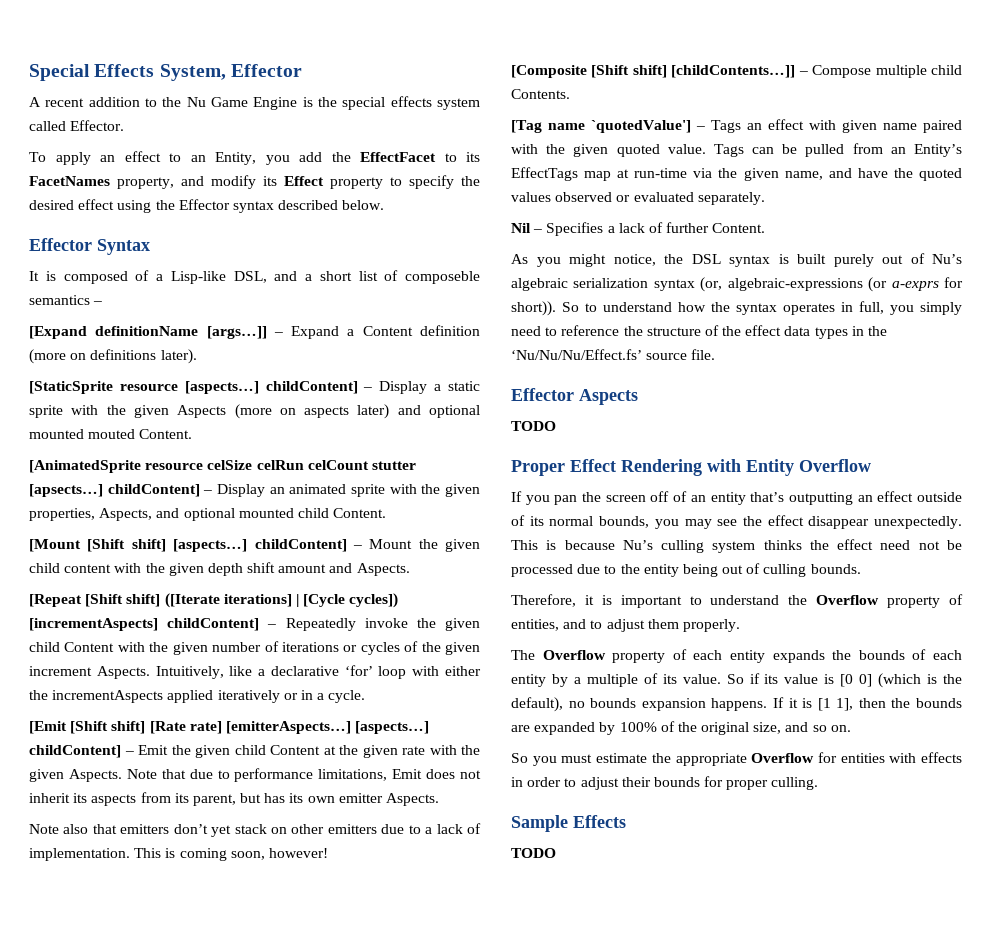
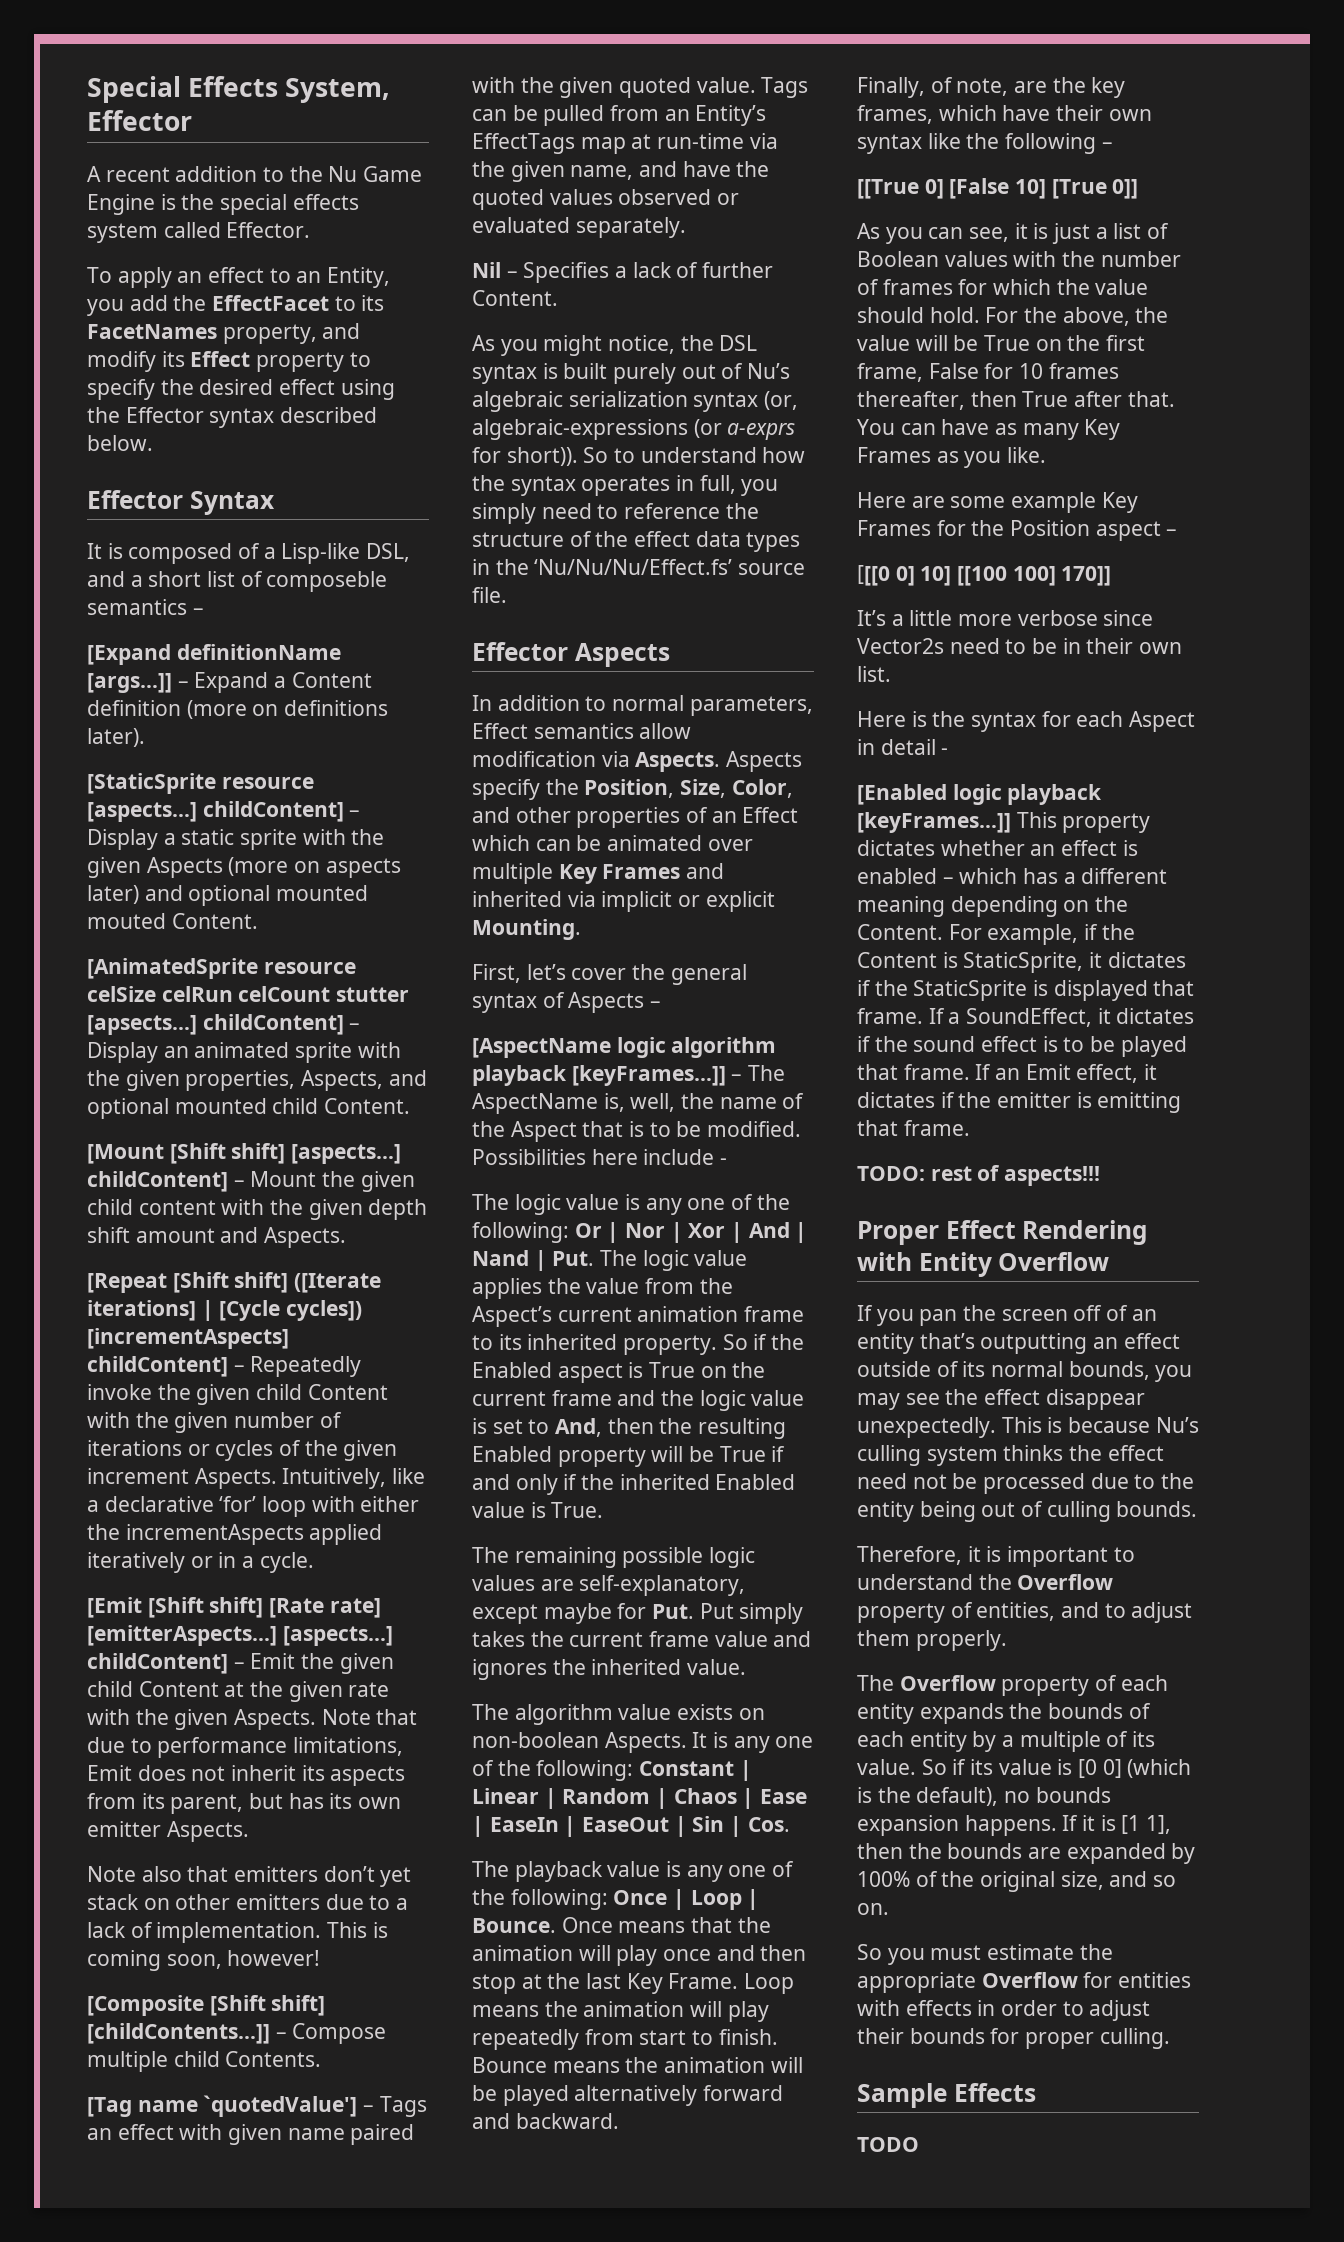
[511,421,556,431] TODO -> [472,695,813,716] [472,723,692,739] [472,751,803,772] [472,779,793,800] [472,807,799,828] [472,835,753,851] [472,863,725,884] [472,891,775,912] [472,919,581,940] [472,964,747,985] [472,992,662,1013] [472,1037,777,1058] [472,1065,786,1086] [472,1093,805,1114] [472,1121,802,1142] [472,1149,728,1165] [472,1194,790,1215] [472,1222,808,1243] [472,1250,748,1271] [472,1278,733,1299] [472,1306,805,1327] [472,1334,805,1355] [472,1362,766,1383] [472,1390,805,1411] [472,1418,787,1439] [472,1446,786,1467] [472,1474,796,1495] [472,1502,604,1518] [472,1547,756,1568] [472,1575,746,1596] [472,1603,804,1624] [472,1631,812,1647] [472,1659,747,1680] [472,1704,765,1725] [472,1732,814,1753] [472,1760,752,1781] [472,1788,808,1809] [472,1816,790,1837] [472,1861,795,1882] [472,1889,760,1910] [472,1917,771,1933] [472,1945,807,1966] [472,1973,795,1994] [472,2001,769,2022] [472,2029,778,2050] [472,2057,803,2073] [472,2085,784,2106] [472,2113,619,2129] [857,77,1126,98] [857,105,1152,124] [857,133,1113,154] [857,178,1139,199] [857,223,1170,244] [857,251,1181,267] [857,279,1149,295] [857,307,1169,326] [857,335,1146,351] [857,363,1119,382] [857,391,1175,410] [857,419,1121,440] [857,447,1047,468] [857,492,1138,513] [857,520,1178,541] [857,565,1112,586] [857,610,1154,626] [857,638,1183,654] [857,666,891,682] [857,711,1196,732] [857,739,949,755] [857,784,1103,805] [857,812,1151,833] [857,840,1138,856] [857,868,1168,884] [857,896,1129,917] [857,924,1135,945] [857,952,1186,973] [857,980,1195,1001] [857,1008,1195,1027] [857,1036,1187,1057] [857,1064,1158,1083] [857,1092,1182,1113] [857,1120,970,1136] [857,1165,1101,1186] In addition to normal parameters, Effect semantics allow modification via Aspects. Aspects specify the Position, Size, Color, and other properties of an Effect which can be animated over multiple Key Frames and inherited via implicit or explicit Mounting. // First, let’s cover the general syntax of Aspects – // [AspectName logic algorithm playback [keyFrames…]] – The AspectName is, well, the name of the Aspect that is to be modified. Possibilities here include - // The logic value is any one of the following: Or | Nor | Xor | And | Nand | Put. The logic value applies the value from the Aspect’s current animation frame to its inherited property. So if the Enabled aspect is True on the current frame and the logic value is set to And, then the resulting Enabled property will be True if and only if the inherited Enabled value is True. // The remaining possible logic values are self-explanatory, except maybe for Put. Put simply takes the current frame value and ignores the inherited value. // The algorithm value exists on non-boolean Aspects. It is any one of the following: Constant | Linear | Random | Chaos | Ease | EaseIn | EaseOut | Sin | Cos. // The playback value is any one of the following: Once | Loop | Bounce. Once means that the animation will play once and then stop at the last Key Frame. Loop means the animation will play repeatedly from start to finish. Bounce means the animation will be played alternatively forward and backward. // Finally, of note, are the key frames, which have their own syntax like the following – // [[True 0] [False 10] [True 0]] // As you can see, it is just a list of Boolean values with the number of frames for which the value should hold. For the above, the value will be True on the first frame, False for 10 frames thereafter, then True after that. You can have as many Key Frames as you like. // Here are some example Key Frames for the Position aspect – // [[[0 0] 10] [[100 100] 170]] // It’s a little more verbose since Vector2s need to be in their own list. // Here is the syntax for each Aspect in detail - // [Enabled logic playback [keyFrames…]] This property dictates whether an effect is enabled – which has a different meaning depending on the Content. For example, if the Content is StaticSprite, it dictates if the StaticSprite is displayed that frame. If a SoundEffect, it dictates if the sound effect is to be played that frame. If an Emit effect, it dictates if the emitter is emitting that frame. // TODO: rest of aspects!!!

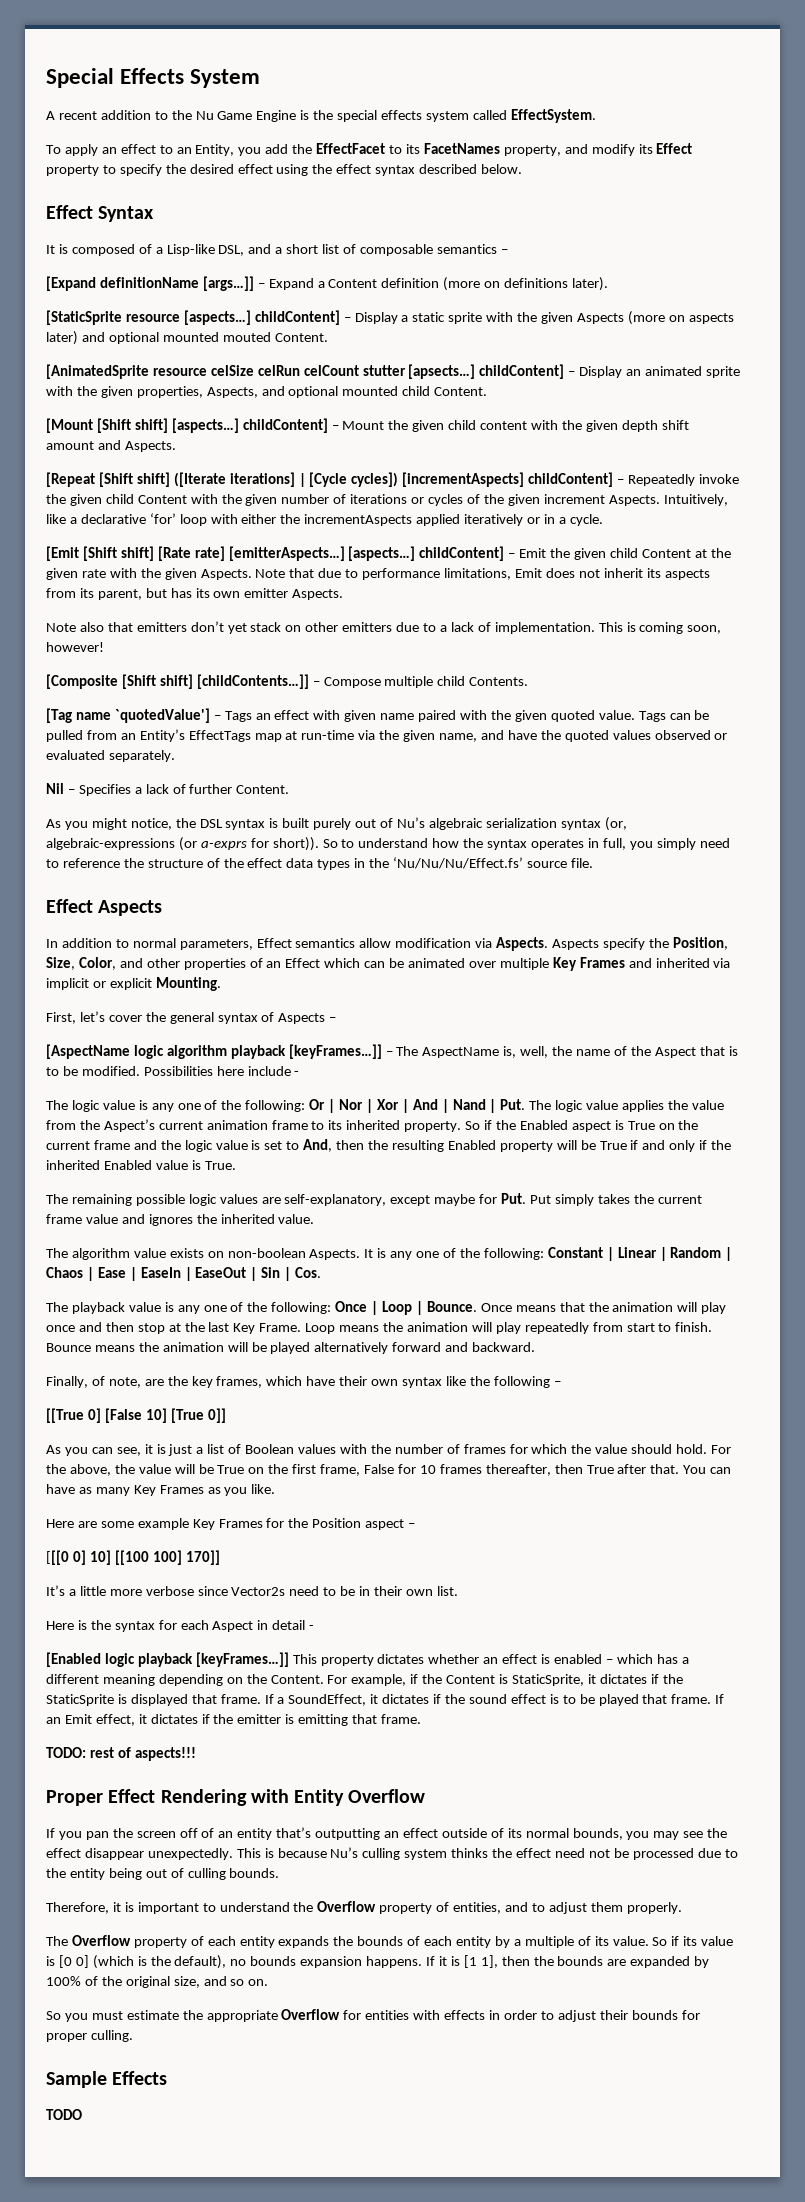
[285,78,391,103] [87,110,192,131] System, Effector -> [190,69,261,88] System
[226,222,311,238] Effector. -> [510,109,596,123] EffectSystem.
[125,407,204,423] Effector -> [336,164,372,174] effect
[87,490,183,509] Effector -> [46,205,93,219] Effect
[266,571,388,592] composeble -> [359,244,433,256] composable
[472,642,568,661] Effector -> [46,899,93,913] Effect

